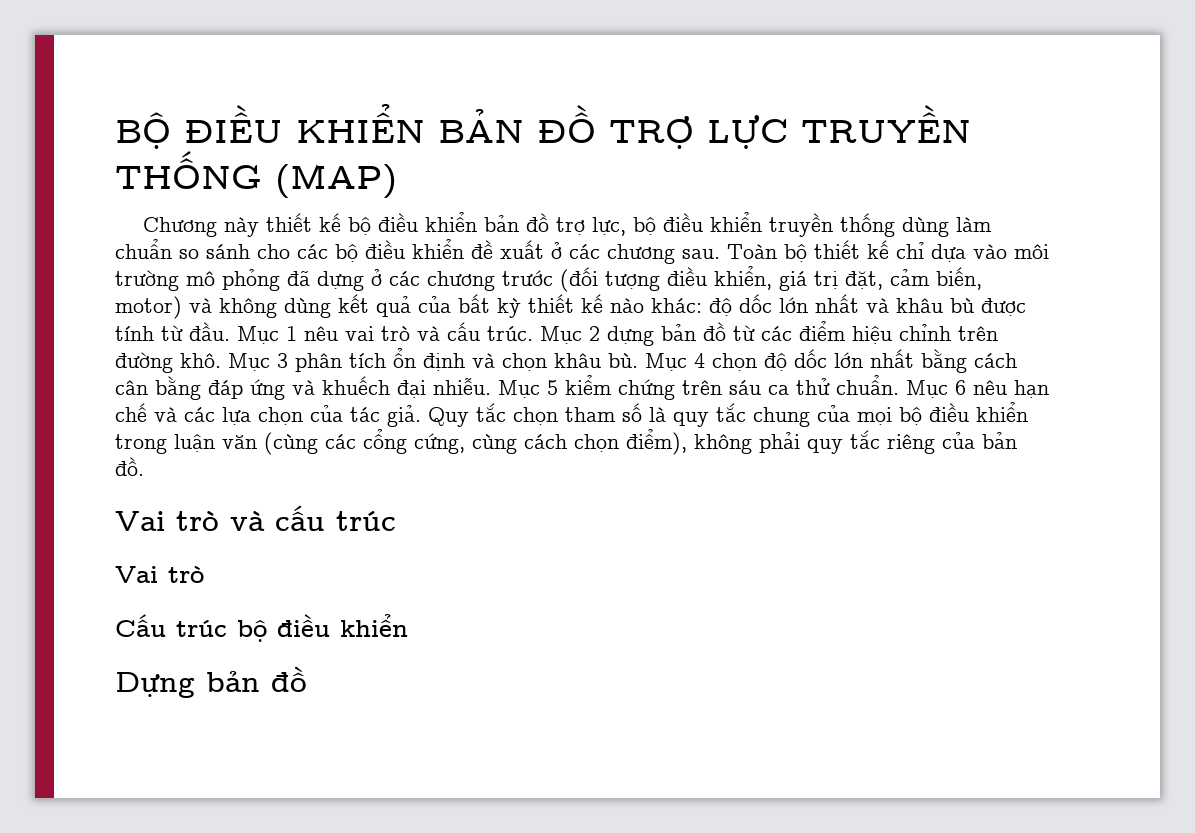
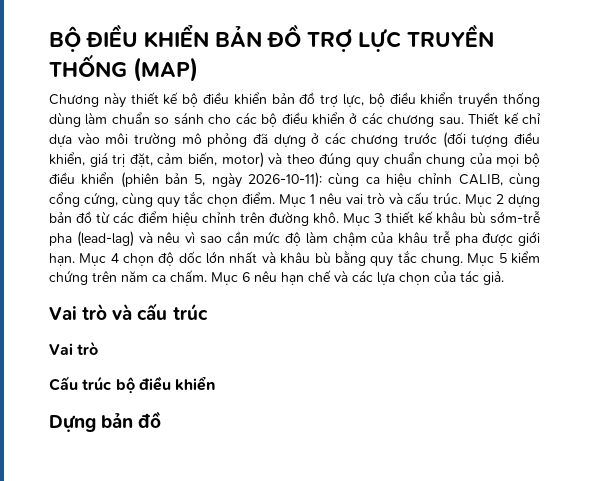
[471,240,544,259] đề xuất -> (345, 118) none
[727,240,860,262] Toàn bộ thiết -> [468,112,500,124] Thiết
[219,294,1026,318] [115,322,230,341] không dùng kết quả của bất kỳ thiết kế nào khác: độ dốc lớn nhất và khâu bù được tính từ đầu. -> [286,152,541,168] [49,172,540,188] [49,191,275,208] theo đúng quy chuẩn chung của mọi bộ điều khiển (phiên bản 5, ngày 2026-10-11): cùng ca hiệu chỉnh CALIB, cùng cổng cứng, cùng quy tắc chọn điểm.
[295,348,638,372] phân tích ổn định và chọn khâu bù. -> [386,211,540,224] [49,231,540,247] [49,253,75,266] thiết kế khâu bù sớm-trễ pha (lead-lag) và nêu vì sao cần mức độ làm chậm của khâu trễ pha được giới hạn.
[921,349,1017,373] [115,376,491,400] bằng cách cân bằng đáp ứng và khuếch đại nhiễu. -> [261,250,463,267] và khâu bù bằng quy tắc chung.
[729,375,899,395] sáu ca thử chuẩn. -> [121,270,207,282] năm ca chấm.
[428,402,1028,427] [115,429,1017,455] [115,457,144,476] Quy tắc chọn tham số là quy tắc chung của mọi bộ điều khiển trong luận văn (cùng các cổng cứng, cùng cách chọn điểm), không phải quy tắc riêng của bản đồ. -> (504, 278) none

